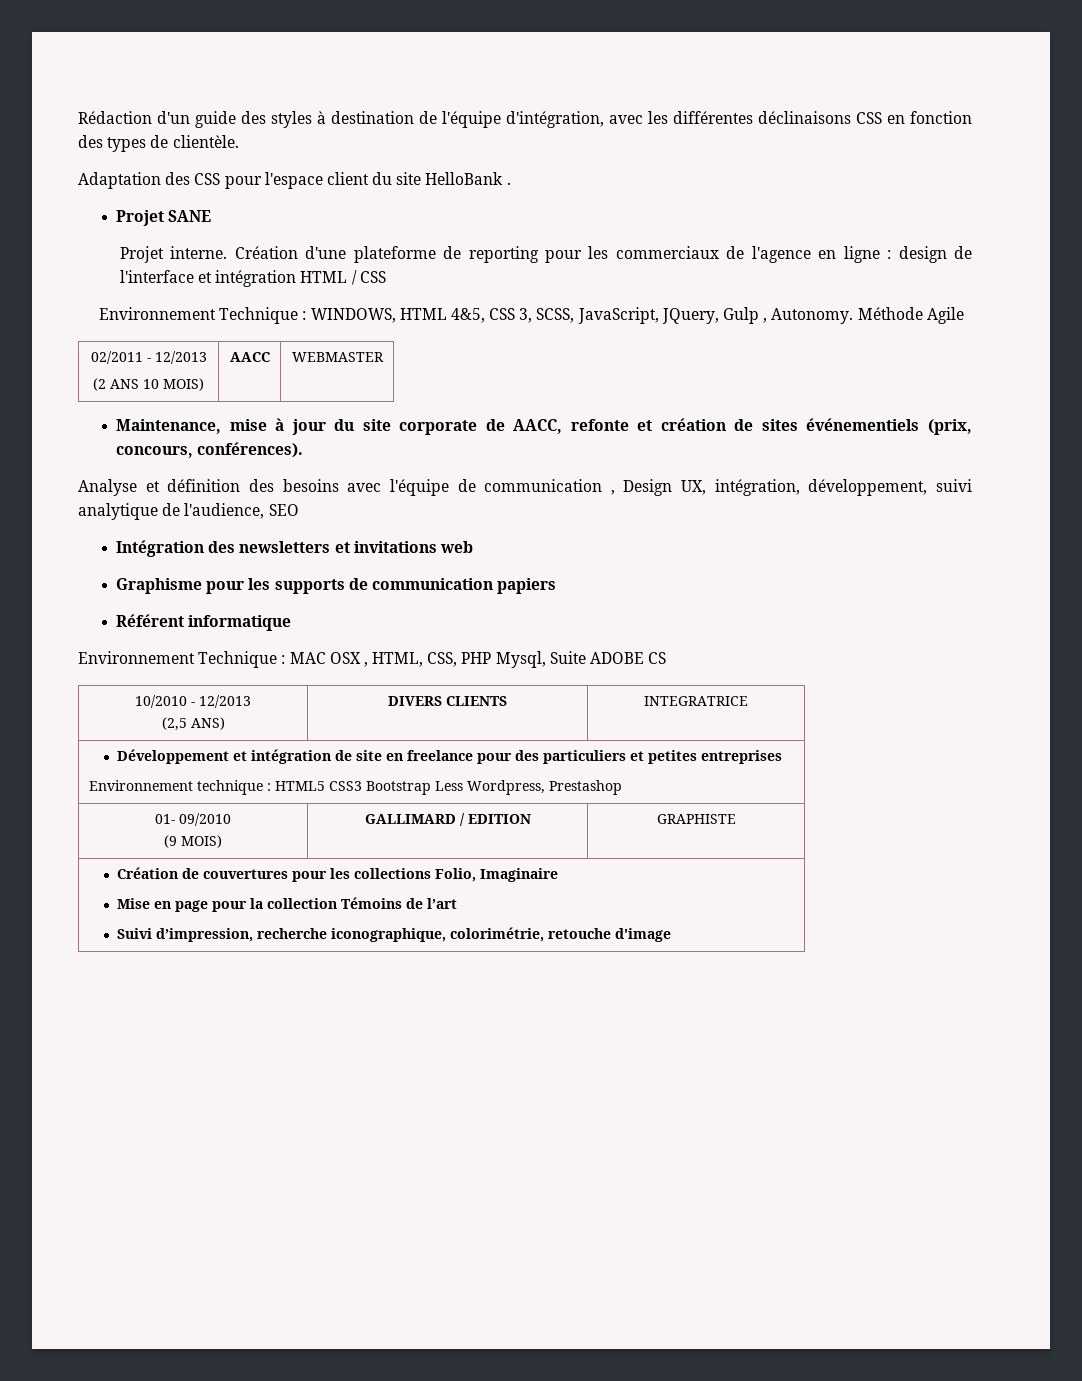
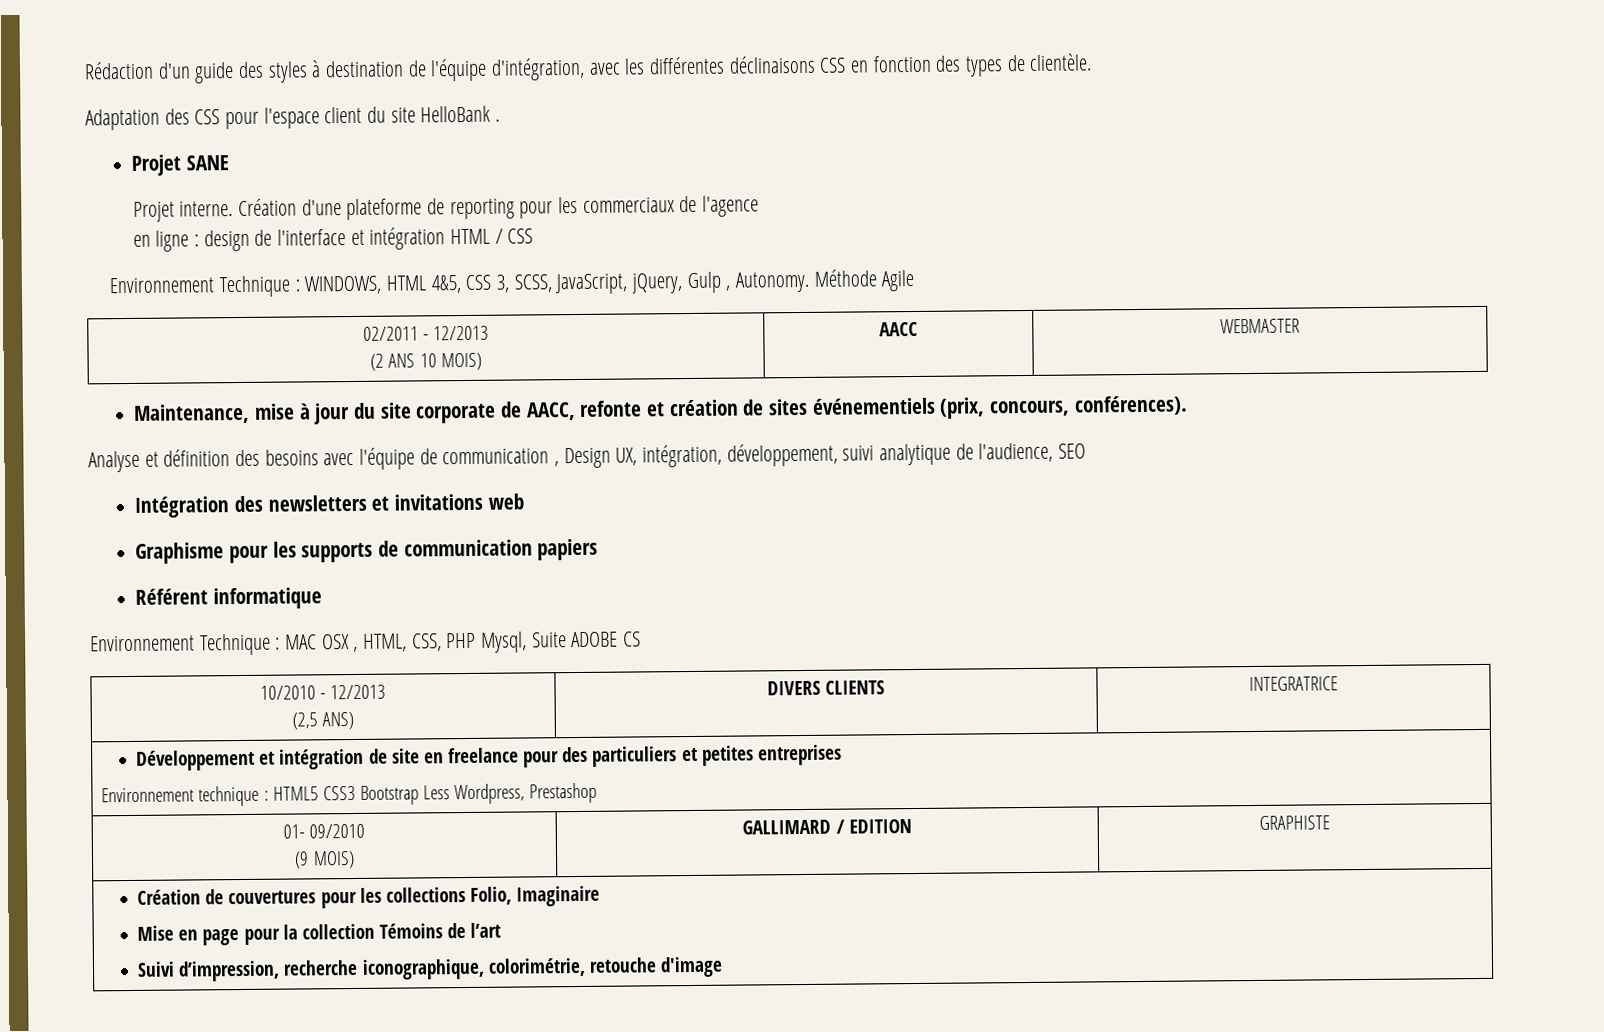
(811, 254) none -> (760, 206) //
[661,308,719,324] JQuery, -> [631,273,684,294] jQuery,

